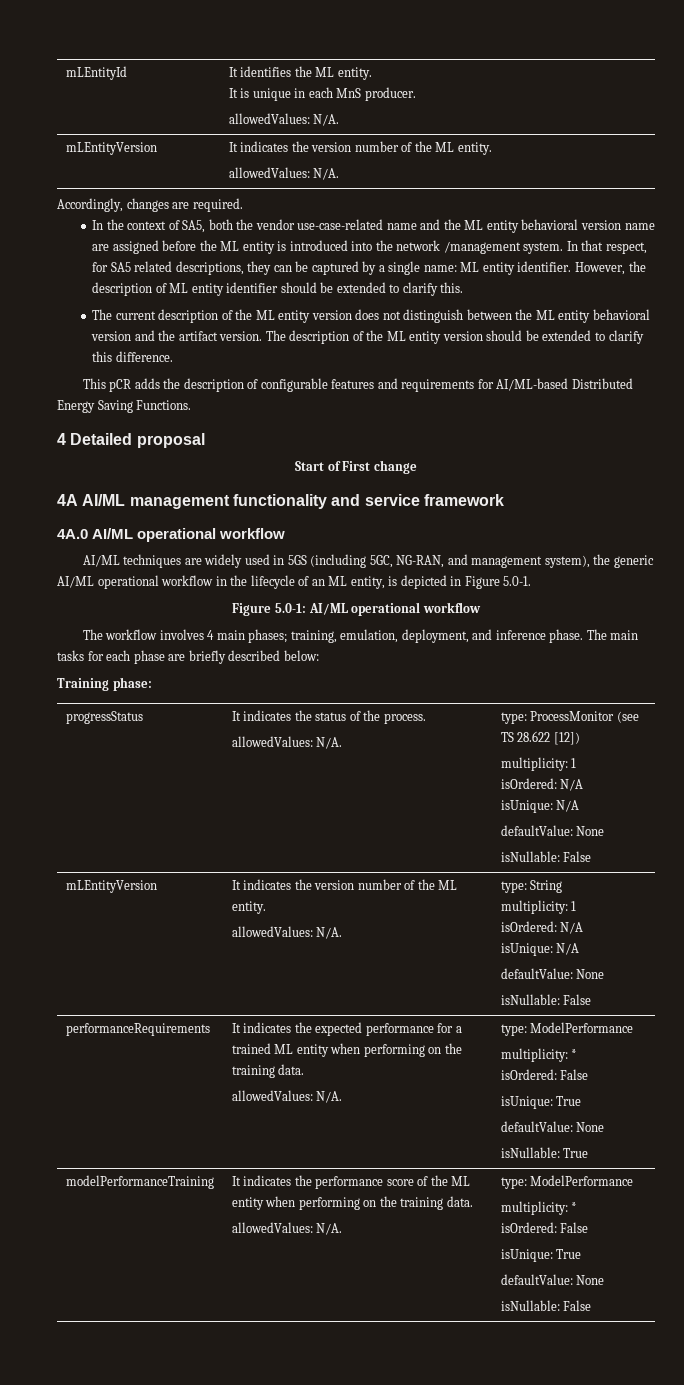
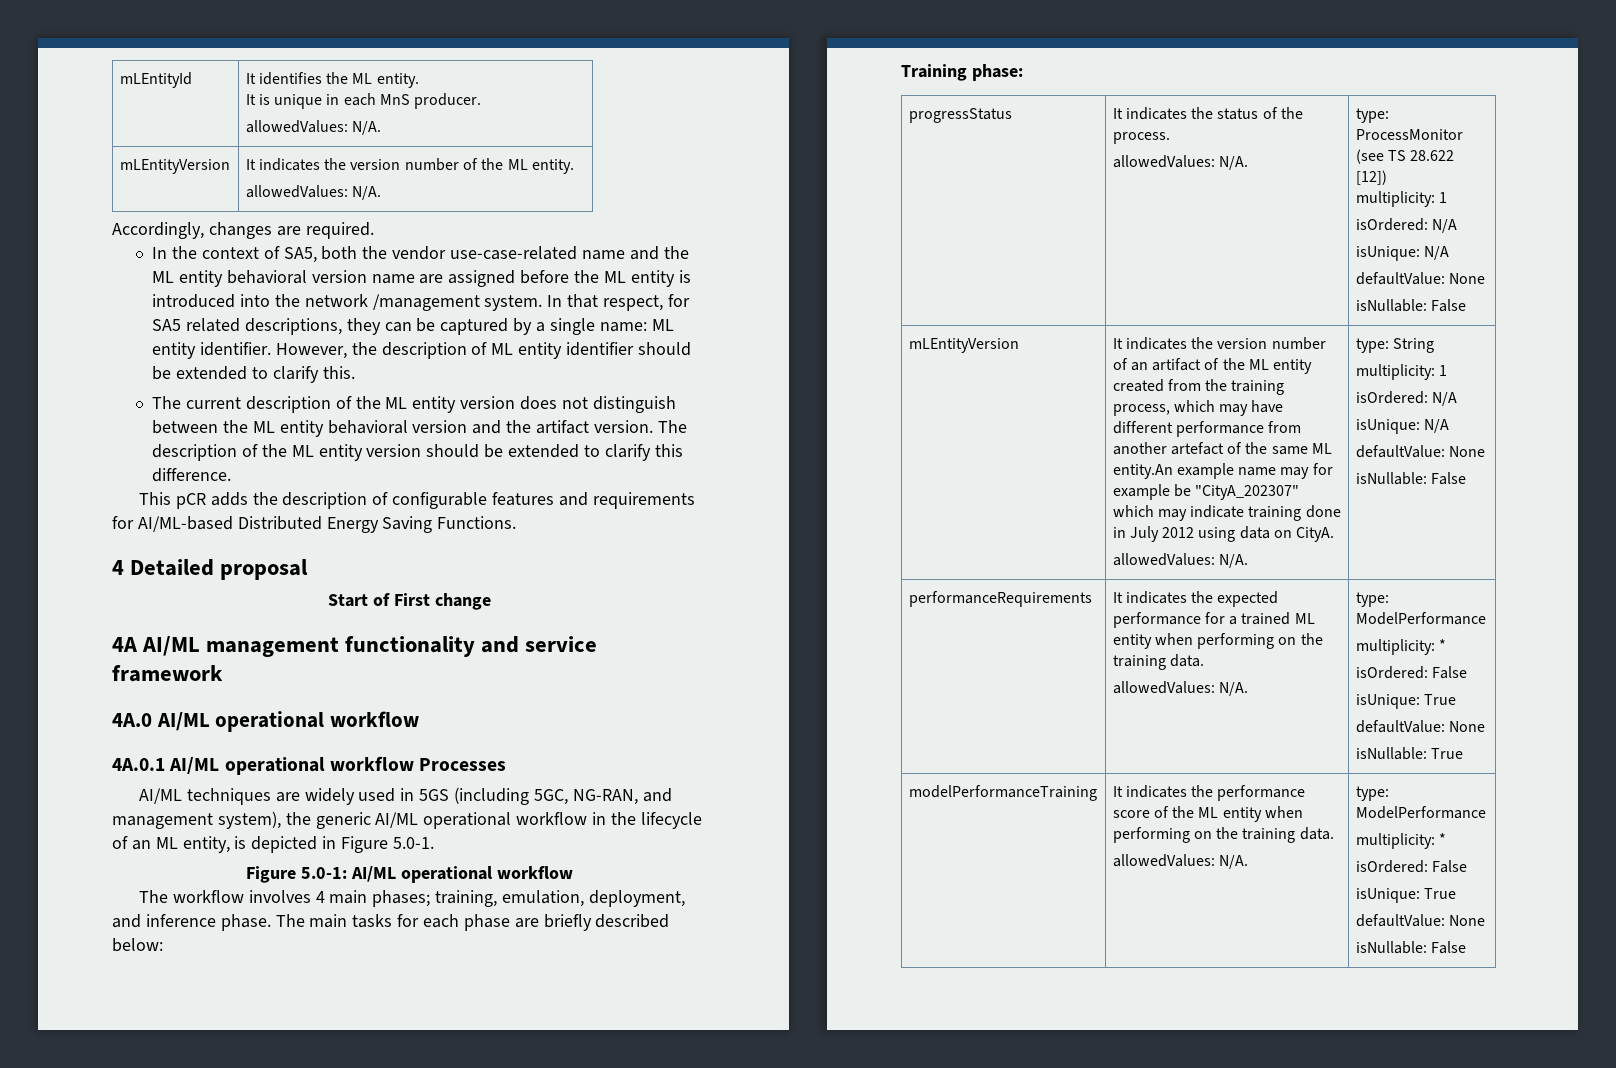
(286, 533) none -> [112,756,507,775] // 4A.0.1 AI/ML operational workflow Processes
[417,879,458,890] [231,901,266,914] the ML entity. -> [1130,358,1313,374] [1112,379,1285,395] [1112,400,1284,416] [1112,421,1302,437] [1112,442,1333,455] [1112,463,1333,479] [1112,484,1300,500] [1112,505,1341,521] [1112,526,1335,542] an artifact of the ML entity created from the training process, which may have different performance from another artefact of the same ML entity.An example name may for example be "CityA_202307" which may indicate training done in July 2012 using data on CityA.

